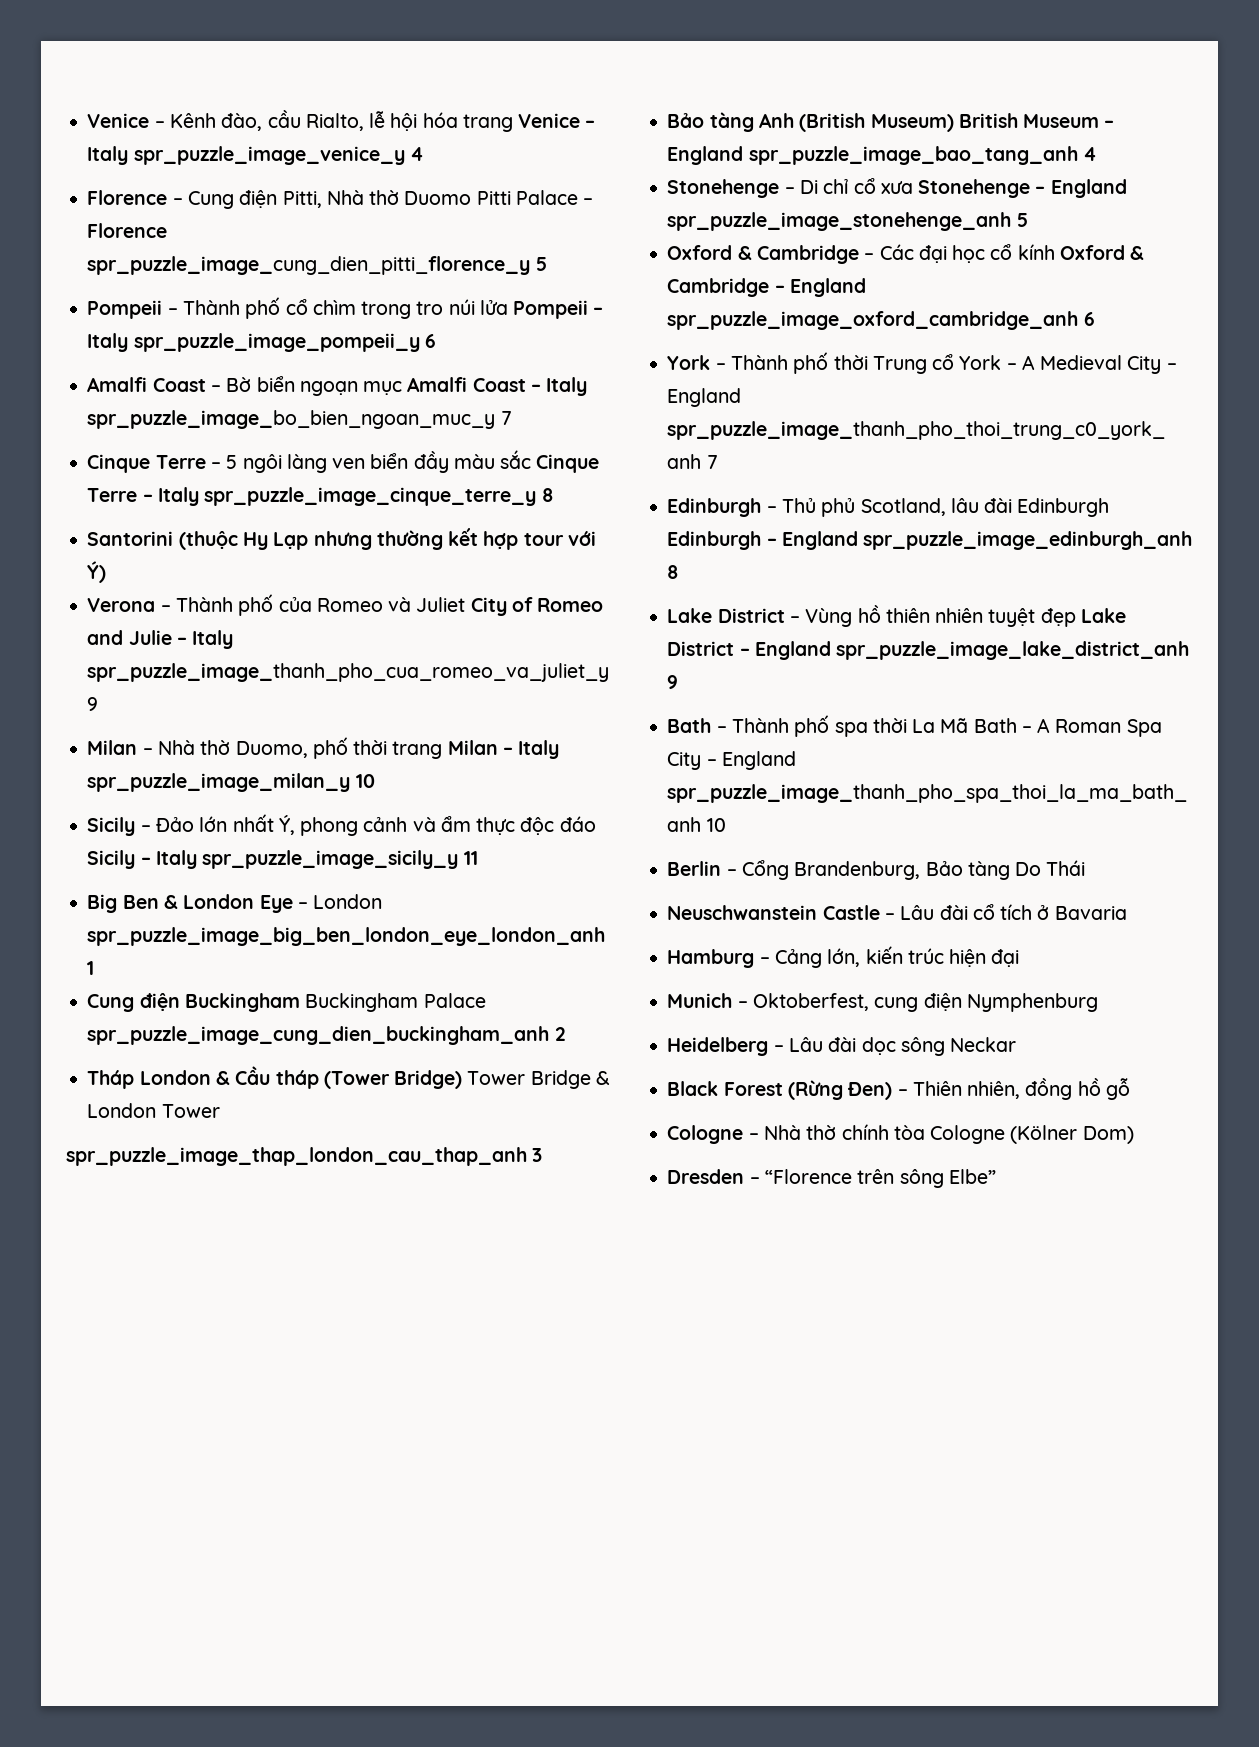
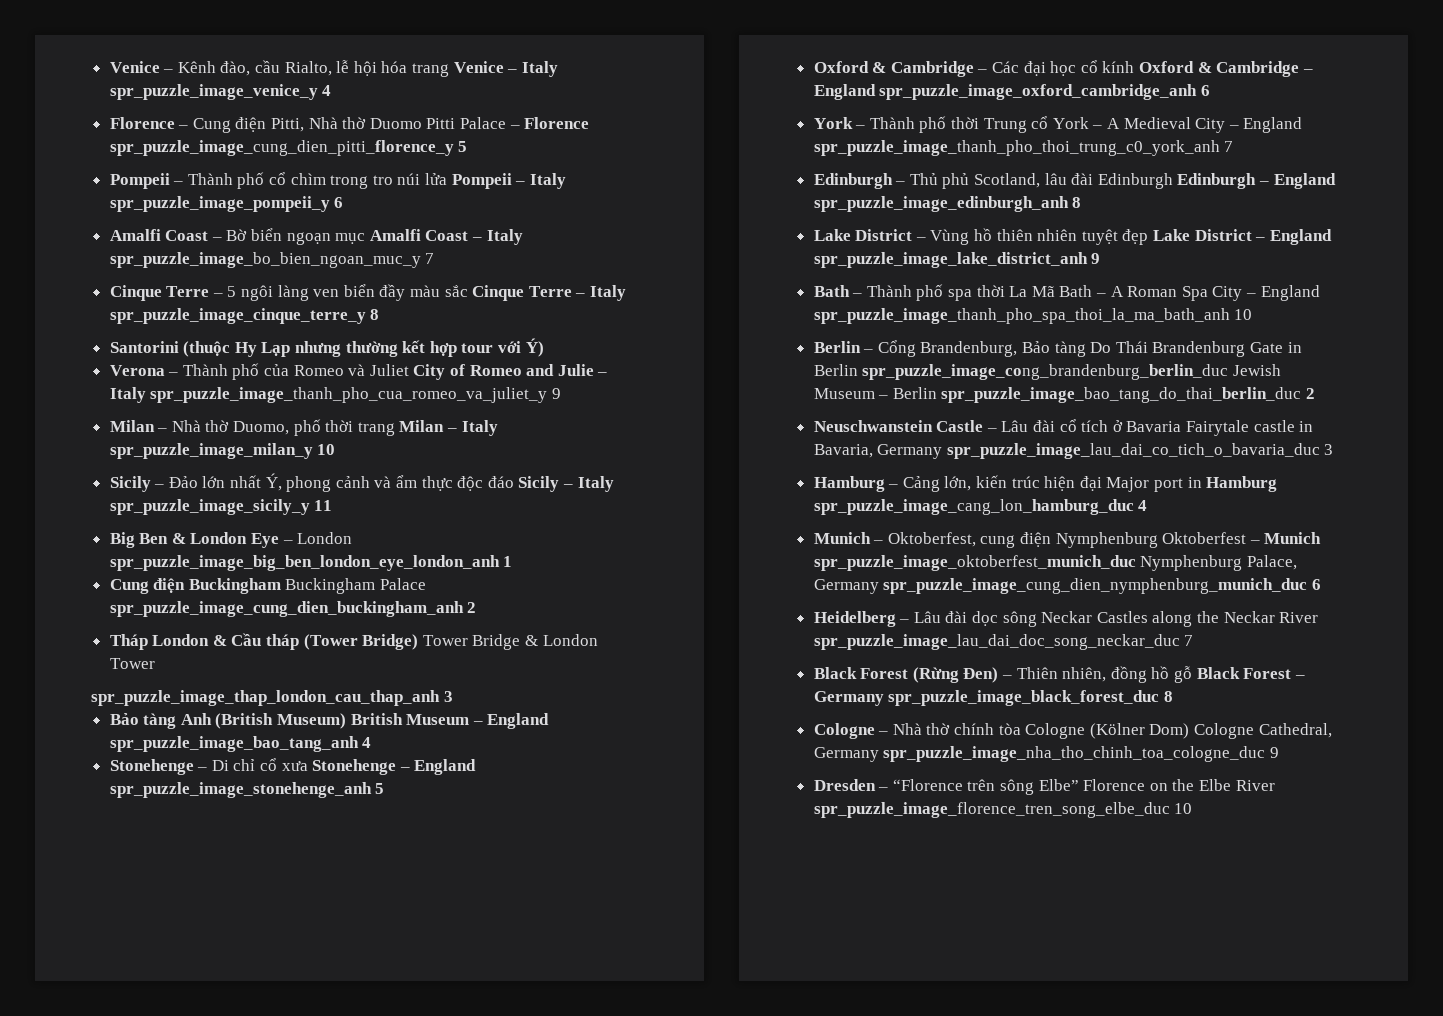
(1086, 868) none -> [1152,341,1302,357] [813,364,1281,380] [813,387,1316,403] Brandenburg Gate in Berlin spr_puzzle_image_cong_brandenburg_berlin_duc Jewish Museum – Berlin spr_puzzle_image_bao_tang_do_thai_berlin_duc 2
(1127, 913) none -> [1186,420,1314,436] [813,443,1334,459] Fairytale castle in Bavaria, Germany spr_puzzle_image_lau_dai_co_tich_o_bavaria_duc 3
(1020, 958) none -> [1106,476,1278,492] [813,499,1148,515] Major port in Hamburg spr_puzzle_image_cang_lon_hamburg_duc 4
(1098, 1002) none -> [1162,532,1322,544] [813,555,1297,571] [813,578,1321,594] Oktoberfest – Munich spr_puzzle_image_oktoberfest_munich_duc Nymphenburg Palace, Germany spr_puzzle_image_cung_dien_nymphenburg_munich_duc 6
(1017, 1044) none -> [1096,611,1319,627] [813,634,1194,650] Castles along the Neckar River spr_puzzle_image_lau_dai_doc_song_neckar_duc 7
(1130, 1089) none -> [1196,667,1305,679] [813,690,1173,706] Black Forest – Germany spr_puzzle_image_black_forest_duc 8
(1134, 1135) none -> [1194,723,1332,739] [813,746,1279,762] Cologne Cathedral, Germany spr_puzzle_image_nha_tho_chinh_toa_cologne_duc 9
(996, 1176) none -> [1083,779,1275,791] [813,802,1193,818] Florence on the Elbe River spr_puzzle_image_florence_tren_song_elbe_duc 10

